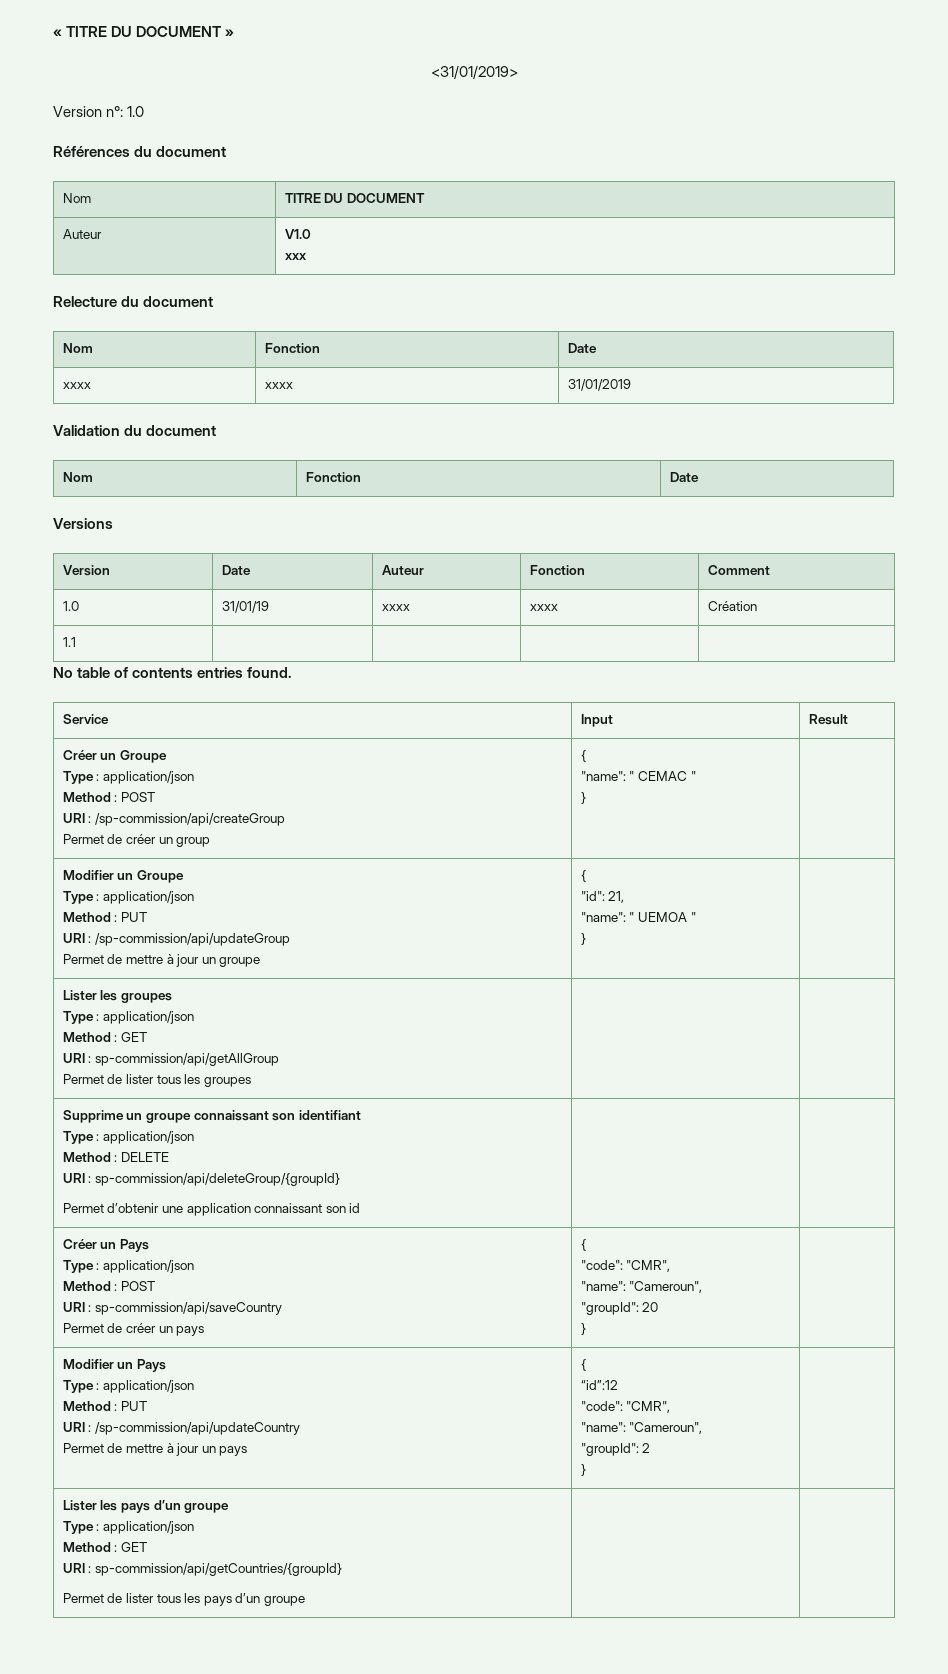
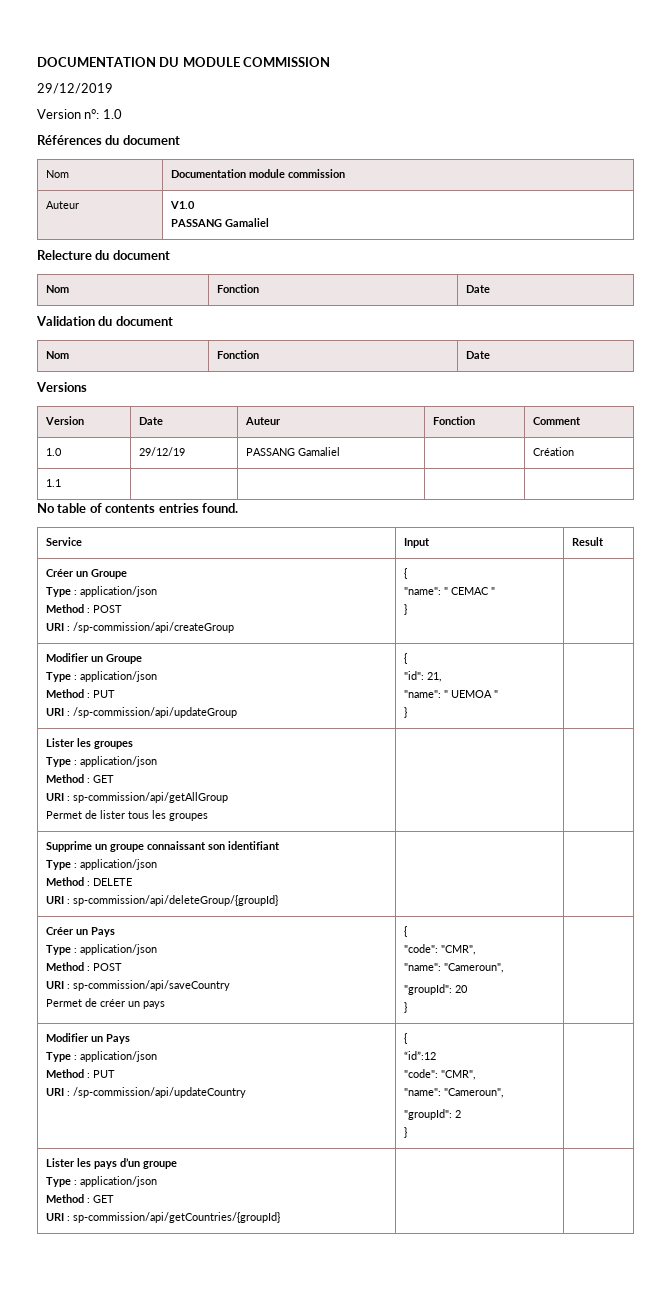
[53,26,235,37] [430,65,518,79] « TITRE DU DOCUMENT » // <31/01/2019> -> [37,57,331,67] [37,83,113,94] DOCUMENTATION DU MODULE COMMISSION // 29/12/2019
[284,193,425,203] TITRE DU DOCUMENT -> [171,169,346,178] Documentation module commission
[284,253,306,260] xxx -> [171,218,270,227] PASSANG Gamaliel
[62,382,91,389] [264,382,293,389] [567,379,631,391] // xxxx | xxxx | 31/01/2019 -> (491, 289) none
[221,601,269,613] [381,604,410,611] [529,604,558,611] 31/01/19 | xxxx | xxxx -> [139,447,186,456] [246,447,341,456] 29/12/19 | PASSANG Gamaliel |
[62,834,211,847] // Permet de créer un group -> (235, 627) none
[62,954,261,967] // Permet de mettre à jour un groupe -> (238, 712) none
[62,1203,361,1216] // Permet d’obtenir une application connaissant son id -> (279, 900) none
[62,1443,248,1456] // Permet de mettre à jour un pays -> (247, 1092) none
[62,1593,306,1606] // Permet de lister tous les pays d’un groupe -> (281, 1217) none

